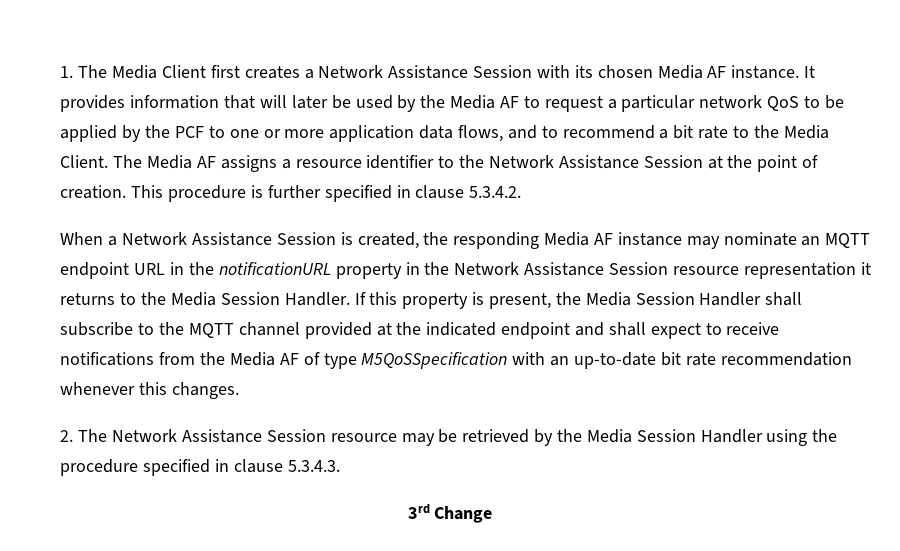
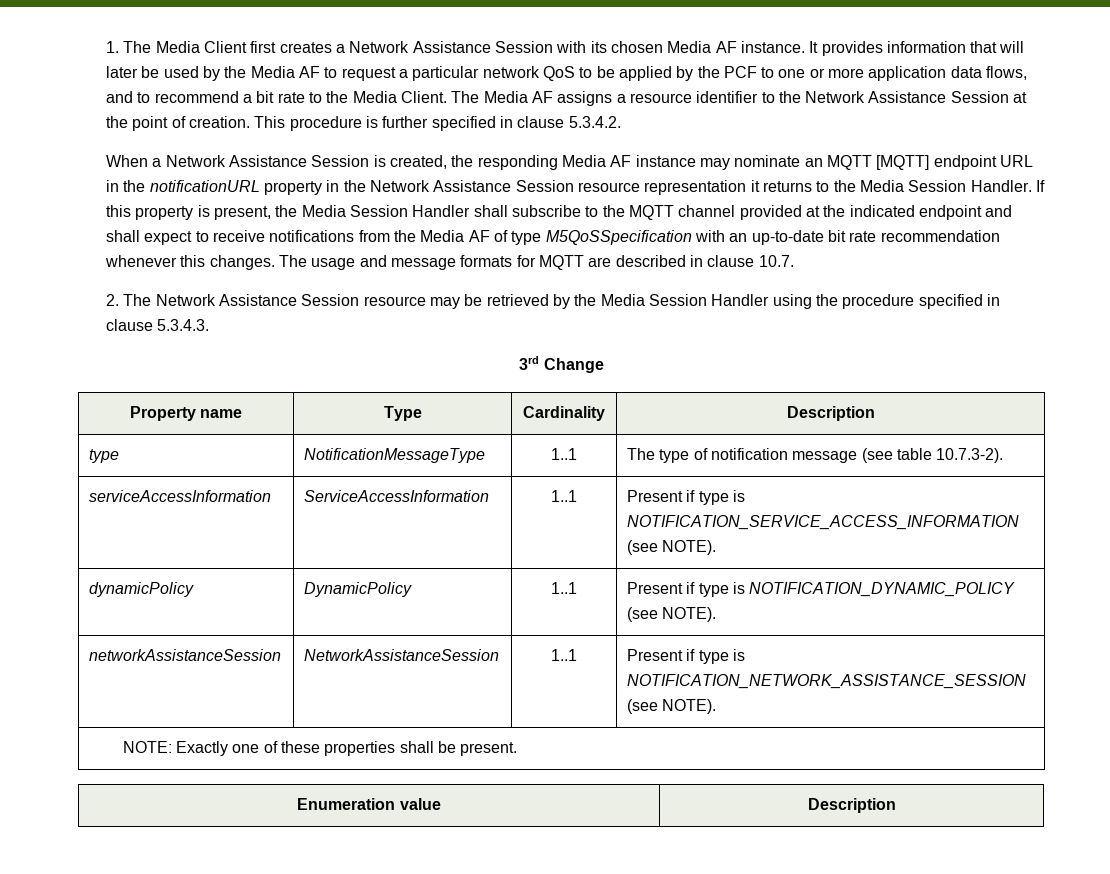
(871, 240) none -> [876,155,930,170] [MQTT]
(240, 390) none -> [279,255,794,270] The usage and message formats for MQTT are described in clause 10.7.
(493, 514) none -> [129,406,243,421] [383,406,422,421] [523,406,605,421] [786,406,875,421] [89,449,120,463] [304,448,486,463] [551,448,577,460] [627,448,1004,463] [89,490,272,502] [304,490,490,502] [551,490,577,502] [627,490,745,505] [627,515,1020,530] [627,540,717,555] [89,582,195,597] [304,582,413,597] [551,582,577,594] [627,582,1016,597] [627,607,717,622] [89,649,282,661] [304,649,500,661] [551,649,577,661] [627,649,745,664] [627,674,1027,689] [627,699,717,714] [122,741,518,756] [297,798,441,810] [807,798,896,813] // Property name | Type | Cardinality | Description // type | NotificationMessageType | 1..1 | The type of notification message (see table 10.7.3-2). // serviceAccessInformation | ServiceAccessInformation | 1..1 | Present if type is NOTIFICATION_SERVICE_ACCESS_INFORMATION (see NOTE). // dynamicPolicy | DynamicPolicy | 1..1 | Present if type is NOTIFICATION_DYNAMIC_POLICY (see NOTE). // networkAssistanceSession | NetworkAssistanceSession | 1..1 | Present if type is NOTIFICATION_NETWORK_ASSISTANCE_SESSION (see NOTE). // NOTE: Exactly one of these properties shall be present. // Enumeration value | Description

